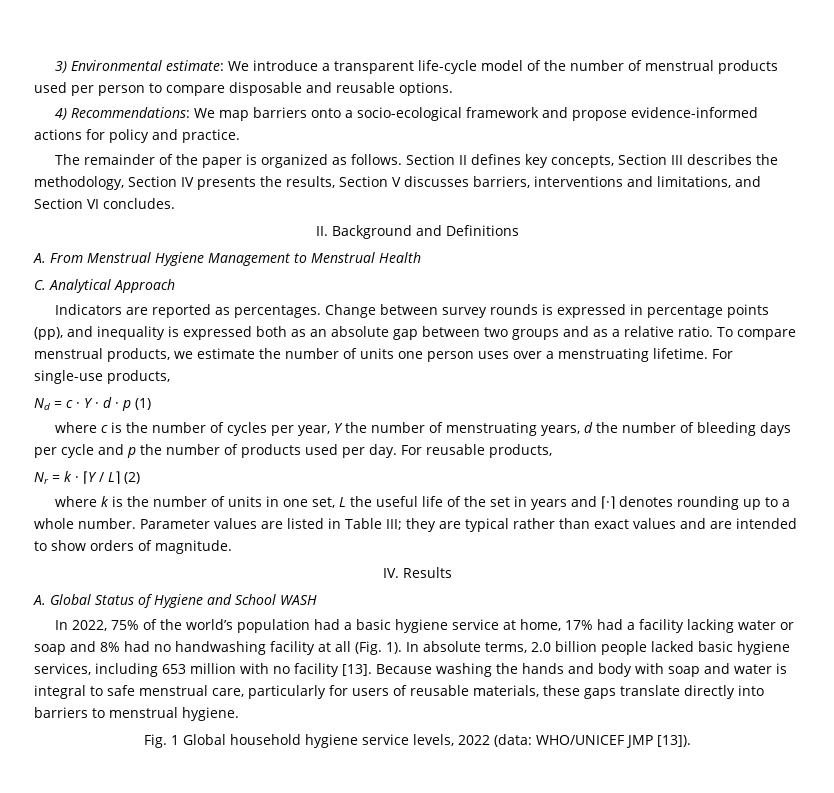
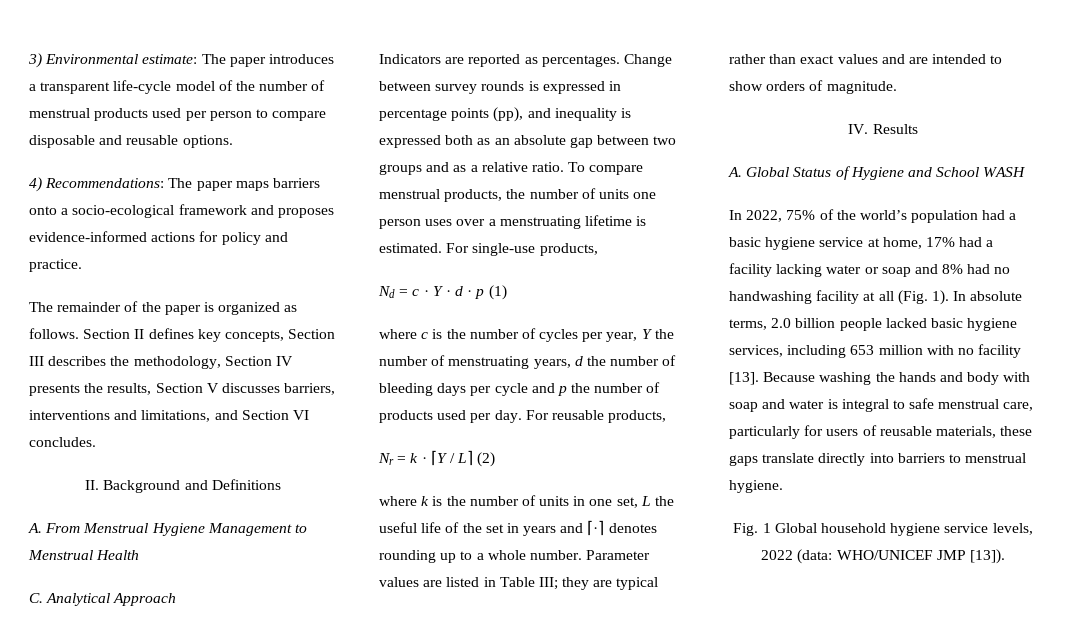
[228,60,319,71] We introduce -> [201,54,334,67] The paper introduces
[194,108,250,121] We map -> [168,178,269,191] The paper maps
[572,110,628,121] propose -> [277,208,334,218] proposes
[174,348,255,359] we estimate -> (503, 195) none
[653,348,708,359] lifetime. -> [584,215,647,226] [379,243,442,253] lifetime is estimated.

